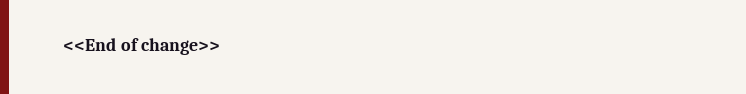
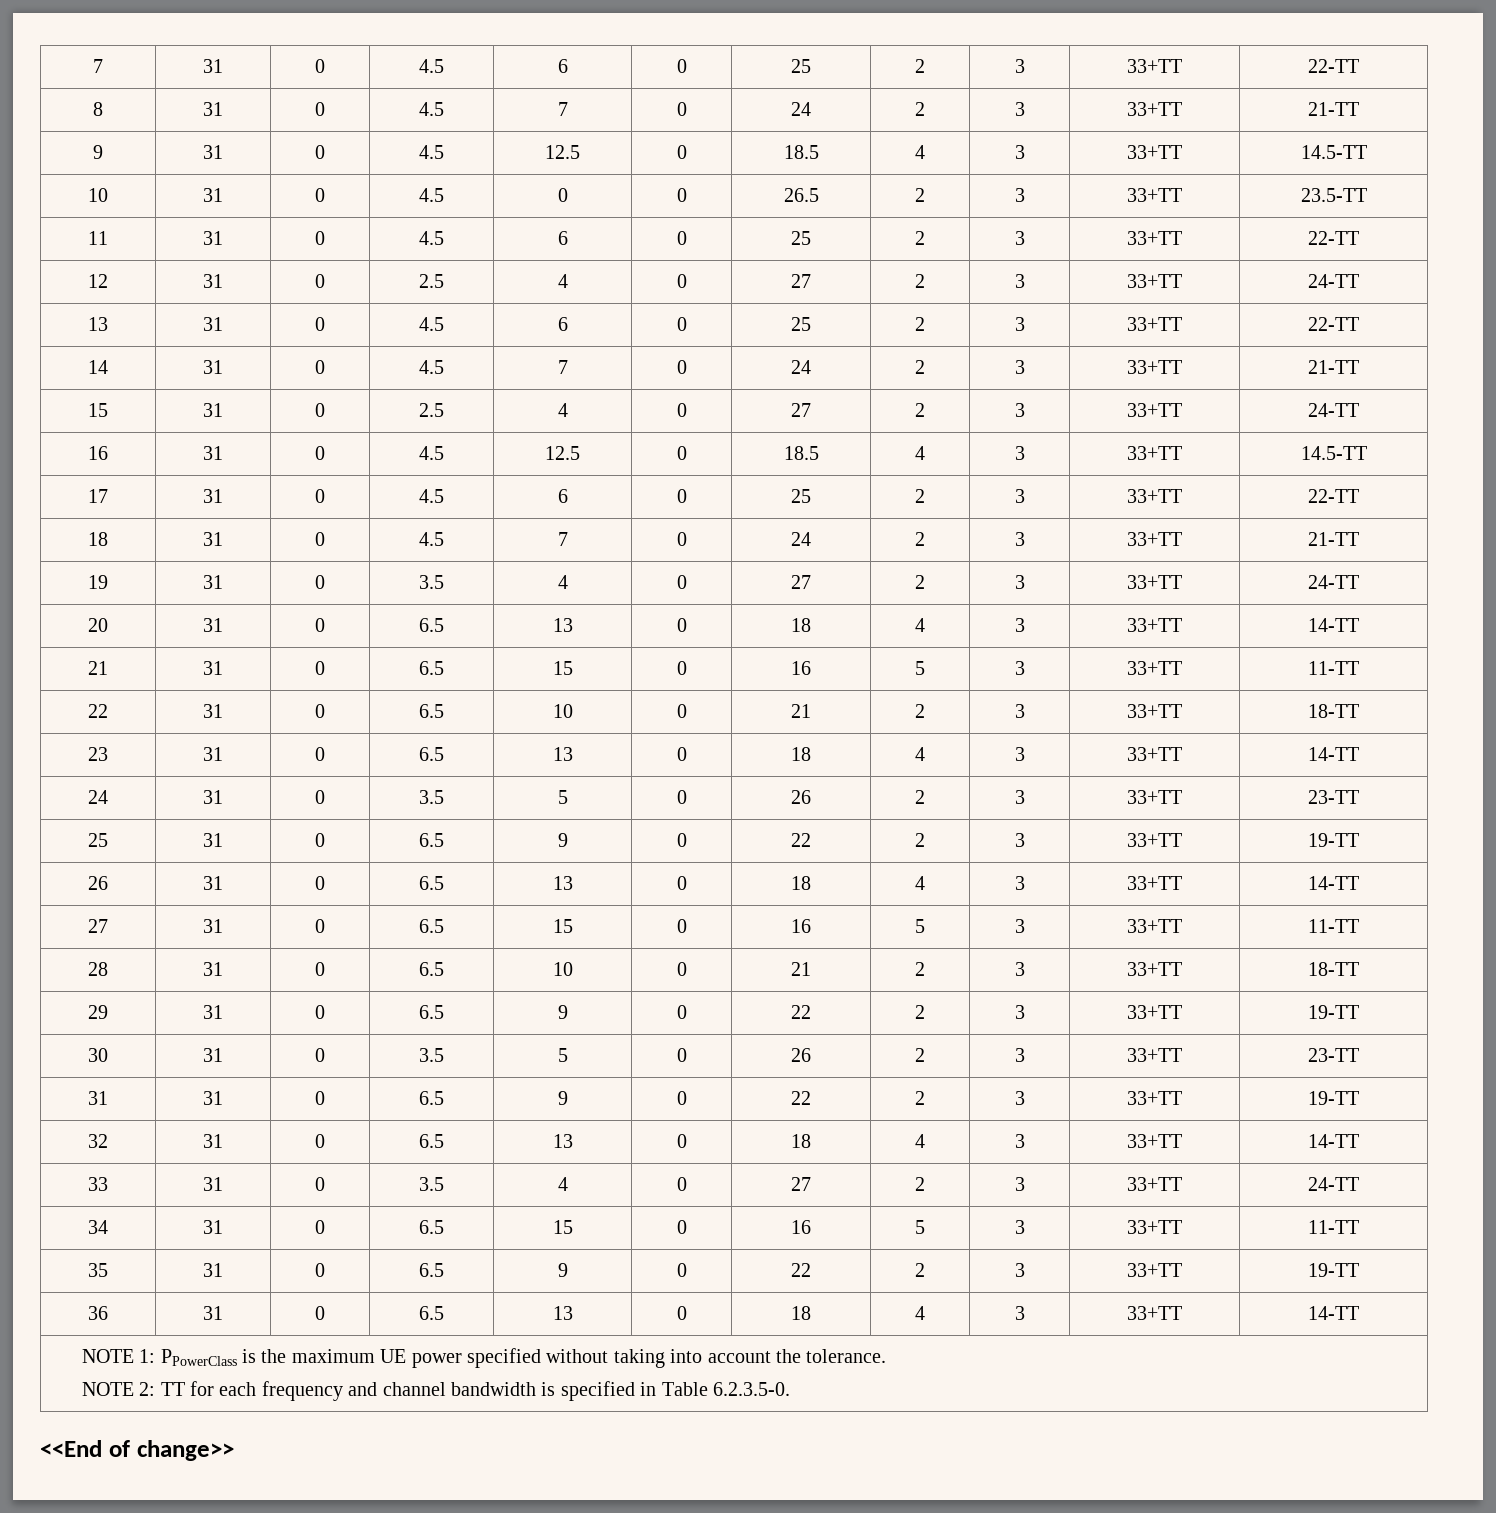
(63, 44) none -> [93,59,103,73] [203,59,223,73] [315,59,325,73] [419,59,444,73] [557,59,568,73] [676,59,687,73] [791,59,811,73] [915,59,925,73] [1014,59,1025,73] [1127,59,1182,73] [1308,59,1359,73] [93,102,103,116] [203,102,223,116] [315,102,325,116] [419,102,444,116] [557,102,568,116] [676,102,687,116] [791,102,811,116] [915,102,925,116] [1014,102,1025,116] [1127,102,1182,116] [1308,102,1359,116] [93,145,103,159] [203,145,223,159] [315,145,325,159] [419,145,444,159] [545,145,580,159] [676,145,687,159] [783,145,819,159] [915,145,925,159] [1014,145,1025,159] [1127,145,1182,159] [1300,145,1367,159] [88,188,108,202] [203,188,223,202] [315,188,325,202] [419,188,444,202] [557,188,568,202] [676,188,687,202] [783,188,819,202] [915,188,925,202] [1014,188,1025,202] [1127,188,1182,202] [1300,188,1367,202] [88,231,108,245] [203,231,223,245] [315,231,325,245] [419,231,444,245] [557,231,568,245] [676,231,687,245] [791,231,811,245] [915,231,925,245] [1014,231,1025,245] [1127,231,1182,245] [1308,231,1359,245] [88,274,108,288] [203,274,223,288] [315,274,325,288] [419,274,444,288] [557,274,568,288] [676,274,687,288] [791,274,811,288] [915,274,925,288] [1014,274,1025,288] [1127,274,1182,288] [1308,274,1359,288] [88,317,108,331] [203,317,223,331] [315,317,325,331] [419,317,444,331] [557,317,568,331] [676,317,687,331] [791,317,811,331] [915,317,925,331] [1014,317,1025,331] [1127,317,1182,331] [1308,317,1359,331] [88,360,108,374] [203,360,223,374] [315,360,325,374] [419,360,444,374] [557,360,568,374] [676,360,687,374] [791,360,811,374] [915,360,925,374] [1014,360,1025,374] [1127,360,1182,374] [1308,360,1359,374] [88,403,108,417] [203,403,223,417] [315,403,325,417] [419,403,444,417] [557,403,568,417] [676,403,687,417] [791,403,811,417] [915,403,925,417] [1014,403,1025,417] [1127,403,1182,417] [1308,403,1359,417] [88,446,108,460] [203,446,223,460] [315,446,325,460] [419,446,444,460] [545,446,580,460] [676,446,687,460] [783,446,819,460] [915,446,925,460] [1014,446,1025,460] [1127,446,1182,460] [1300,446,1367,460] [88,489,108,503] [203,489,223,503] [315,489,325,503] [419,489,444,503] [557,489,568,503] [676,489,687,503] [791,489,811,503] [915,489,925,503] [1014,489,1025,503] [1127,489,1182,503] [1308,489,1359,503] [88,532,108,546] [203,532,223,546] [315,532,325,546] [419,532,444,546] [557,532,568,546] [676,532,687,546] [791,532,811,546] [915,532,925,546] [1014,532,1025,546] [1127,532,1182,546] [1308,532,1359,546] [88,575,108,589] [203,575,223,589] [315,575,325,589] [419,575,444,589] [557,575,568,589] [676,575,687,589] [791,575,811,589] [915,575,925,589] [1014,575,1025,589] [1127,575,1182,589] [1308,575,1359,589] [88,618,108,632] [203,618,223,632] [315,618,325,632] [419,618,444,632] [552,618,573,632] [676,618,687,632] [791,618,811,632] [915,618,925,632] [1014,618,1025,632] [1127,618,1182,632] [1308,618,1359,632] [88,661,108,675] [203,661,223,675] [315,661,325,675] [419,661,444,675] [552,661,573,675] [676,661,687,675] [791,661,811,675] [915,661,925,675] [1014,661,1025,675] [1127,661,1182,675] [1308,661,1359,675] [88,704,108,718] [203,704,223,718] [315,704,325,718] [419,704,444,718] [552,704,573,718] [676,704,687,718] [791,704,811,718] [915,704,925,718] [1014,704,1025,718] [1127,704,1182,718] [1308,704,1359,718] [88,747,108,761] [203,747,223,761] [315,747,325,761] [419,747,444,761] [552,747,573,761] [676,747,687,761] [791,747,811,761] [915,747,925,761] [1014,747,1025,761] [1127,747,1182,761] [1308,747,1359,761] [88,790,108,804] [203,790,223,804] [315,790,325,804] [419,790,444,804] [557,790,568,804] [676,790,687,804] [791,790,811,804] [915,790,925,804] [1014,790,1025,804] [1127,790,1182,804] [1308,790,1359,804] [88,833,108,847] [203,833,223,847] [315,833,325,847] [419,833,444,847] [557,833,568,847] [676,833,687,847] [791,833,811,847] [915,833,925,847] [1014,833,1025,847] [1127,833,1182,847] [1308,833,1359,847] [88,876,108,890] [203,876,223,890] [315,876,325,890] [419,876,444,890] [552,876,573,890] [676,876,687,890] [791,876,811,890] [915,876,925,890] [1014,876,1025,890] [1127,876,1182,890] [1308,876,1359,890] [88,919,108,933] [203,919,223,933] [315,919,325,933] [419,919,444,933] [552,919,573,933] [676,919,687,933] [791,919,811,933] [915,919,925,933] [1014,919,1025,933] [1127,919,1182,933] [1308,919,1359,933] [88,962,108,976] [203,962,223,976] [315,962,325,976] [419,962,444,976] [552,962,573,976] [676,962,687,976] [791,962,811,976] [915,962,925,976] [1014,962,1025,976] [1127,962,1182,976] [1308,962,1359,976] [88,1005,108,1019] [203,1005,223,1019] [315,1005,325,1019] [419,1005,444,1019] [557,1005,568,1019] [676,1005,687,1019] [791,1005,811,1019] [915,1005,925,1019] [1014,1005,1025,1019] [1127,1005,1182,1019] [1308,1005,1359,1019] [88,1048,108,1062] [203,1048,223,1062] [315,1048,325,1062] [419,1048,444,1062] [557,1048,568,1062] [676,1048,687,1062] [791,1048,811,1062] [915,1048,925,1062] [1014,1048,1025,1062] [1127,1048,1182,1062] [1308,1048,1359,1062] [88,1091,108,1105] [203,1091,223,1105] [315,1091,325,1105] [419,1091,444,1105] [557,1091,568,1105] [676,1091,687,1105] [791,1091,811,1105] [915,1091,925,1105] [1014,1091,1025,1105] [1127,1091,1182,1105] [1308,1091,1359,1105] [88,1134,108,1148] [203,1134,223,1148] [315,1134,325,1148] [419,1134,444,1148] [552,1134,573,1148] [676,1134,687,1148] [791,1134,811,1148] [915,1134,925,1148] [1014,1134,1025,1148] [1127,1134,1182,1148] [1308,1134,1359,1148] [88,1177,108,1191] [203,1177,223,1191] [315,1177,325,1191] [419,1177,444,1191] [557,1177,568,1191] [676,1177,687,1191] [791,1177,811,1191] [915,1177,925,1191] [1014,1177,1025,1191] [1127,1177,1182,1191] [1308,1177,1359,1191] [88,1220,108,1234] [203,1220,223,1234] [315,1220,325,1234] [419,1220,444,1234] [552,1220,573,1234] [676,1220,687,1234] [791,1220,811,1234] [915,1220,925,1234] [1014,1220,1025,1234] [1127,1220,1182,1234] [1308,1220,1359,1234] [88,1263,108,1277] [203,1263,223,1277] [315,1263,325,1277] [419,1263,444,1277] [557,1263,568,1277] [676,1263,687,1277] [791,1263,811,1277] [915,1263,925,1277] [1014,1263,1025,1277] [1127,1263,1182,1277] [1308,1263,1359,1277] [88,1306,108,1320] [203,1306,223,1320] [315,1306,325,1320] [419,1306,444,1320] [552,1306,573,1320] [676,1306,687,1320] [791,1306,811,1320] [915,1306,925,1320] [1014,1306,1025,1320] [1127,1306,1182,1320] [1308,1306,1359,1320] [81,1348,887,1368] [81,1381,791,1401] 7 | 31 | 0 | 4.5 | 6 | 0 | 25 | 2 | 3 | 33+TT | 22-TT // 8 | 31 | 0 | 4.5 | 7 | 0 | 24 | 2 | 3 | 33+TT | 21-TT // 9 | 31 | 0 | 4.5 | 12.5 | 0 | 18.5 | 4 | 3 | 33+TT | 14.5-TT // 10 | 31 | 0 | 4.5 | 0 | 0 | 26.5 | 2 | 3 | 33+TT | 23.5-TT // 11 | 31 | 0 | 4.5 | 6 | 0 | 25 | 2 | 3 | 33+TT | 22-TT // 12 | 31 | 0 | 2.5 | 4 | 0 | 27 | 2 | 3 | 33+TT | 24-TT // 13 | 31 | 0 | 4.5 | 6 | 0 | 25 | 2 | 3 | 33+TT | 22-TT // 14 | 31 | 0 | 4.5 | 7 | 0 | 24 | 2 | 3 | 33+TT | 21-TT // 15 | 31 | 0 | 2.5 | 4 | 0 | 27 | 2 | 3 | 33+TT | 24-TT // 16 | 31 | 0 | 4.5 | 12.5 | 0 | 18.5 | 4 | 3 | 33+TT | 14.5-TT // 17 | 31 | 0 | 4.5 | 6 | 0 | 25 | 2 | 3 | 33+TT | 22-TT // 18 | 31 | 0 | 4.5 | 7 | 0 | 24 | 2 | 3 | 33+TT | 21-TT // 19 | 31 | 0 | 3.5 | 4 | 0 | 27 | 2 | 3 | 33+TT | 24-TT // 20 | 31 | 0 | 6.5 | 13 | 0 | 18 | 4 | 3 | 33+TT | 14-TT // 21 | 31 | 0 | 6.5 | 15 | 0 | 16 | 5 | 3 | 33+TT | 11-TT // 22 | 31 | 0 | 6.5 | 10 | 0 | 21 | 2 | 3 | 33+TT | 18-TT // 23 | 31 | 0 | 6.5 | 13 | 0 | 18 | 4 | 3 | 33+TT | 14-TT // 24 | 31 | 0 | 3.5 | 5 | 0 | 26 | 2 | 3 | 33+TT | 23-TT // 25 | 31 | 0 | 6.5 | 9 | 0 | 22 | 2 | 3 | 33+TT | 19-TT // 26 | 31 | 0 | 6.5 | 13 | 0 | 18 | 4 | 3 | 33+TT | 14-TT // 27 | 31 | 0 | 6.5 | 15 | 0 | 16 | 5 | 3 | 33+TT | 11-TT // 28 | 31 | 0 | 6.5 | 10 | 0 | 21 | 2 | 3 | 33+TT | 18-TT // 29 | 31 | 0 | 6.5 | 9 | 0 | 22 | 2 | 3 | 33+TT | 19-TT // 30 | 31 | 0 | 3.5 | 5 | 0 | 26 | 2 | 3 | 33+TT | 23-TT // 31 | 31 | 0 | 6.5 | 9 | 0 | 22 | 2 | 3 | 33+TT | 19-TT // 32 | 31 | 0 | 6.5 | 13 | 0 | 18 | 4 | 3 | 33+TT | 14-TT // 33 | 31 | 0 | 3.5 | 4 | 0 | 27 | 2 | 3 | 33+TT | 24-TT // 34 | 31 | 0 | 6.5 | 15 | 0 | 16 | 5 | 3 | 33+TT | 11-TT // 35 | 31 | 0 | 6.5 | 9 | 0 | 22 | 2 | 3 | 33+TT | 19-TT // 36 | 31 | 0 | 6.5 | 13 | 0 | 18 | 4 | 3 | 33+TT | 14-TT // NOTE 1: PPowerClass is the maximum UE power specified without taking into account the tolerance. // NOTE 2: TT for each frequency and channel bandwidth is specified in Table 6.2.3.5-0. //

